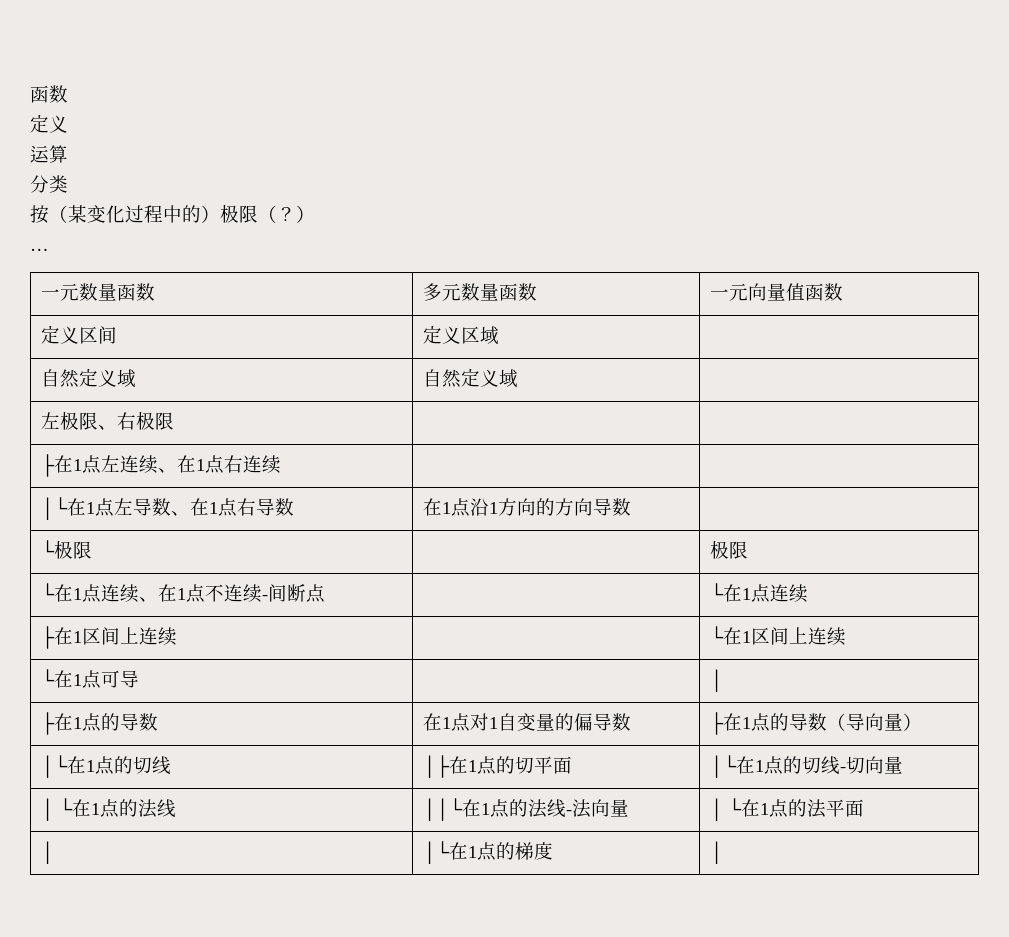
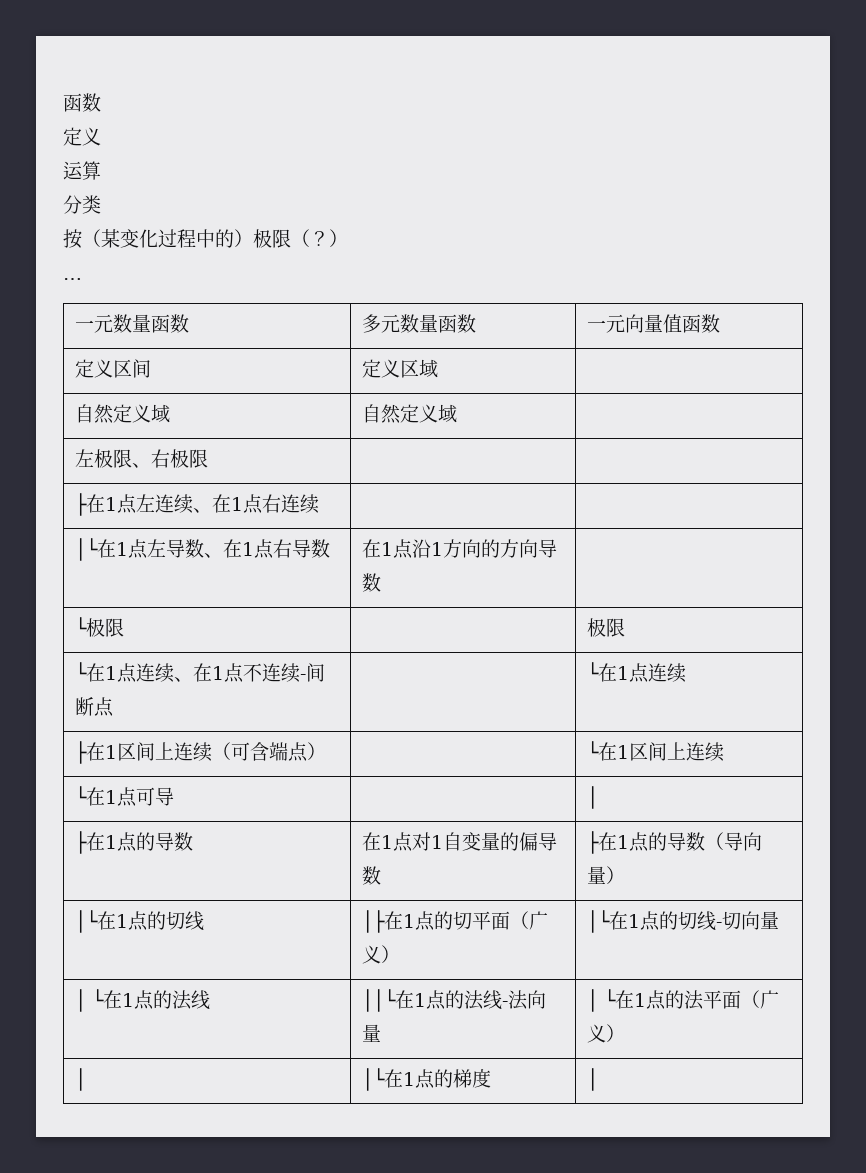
(177, 636) none -> [212,742,327,762] （可含端点）
(572, 765) none -> [510,911,549,930] [362,945,401,964] （广义）
(864, 808) none -> [741,990,780,1009] [587,1024,626,1043] （广义）

